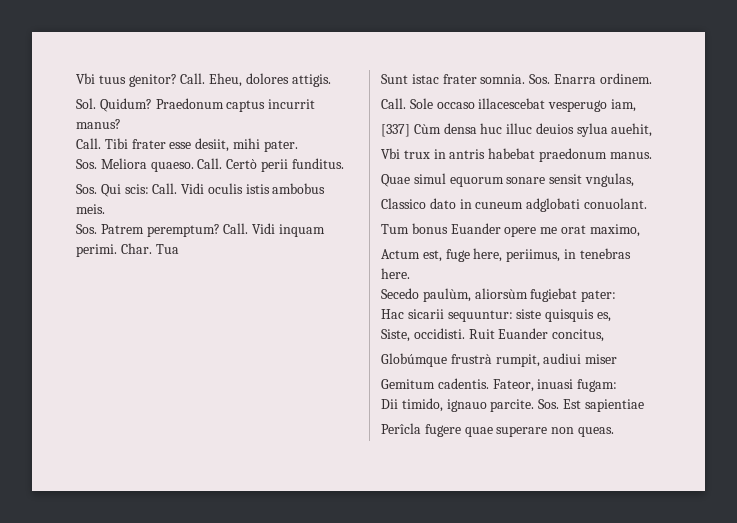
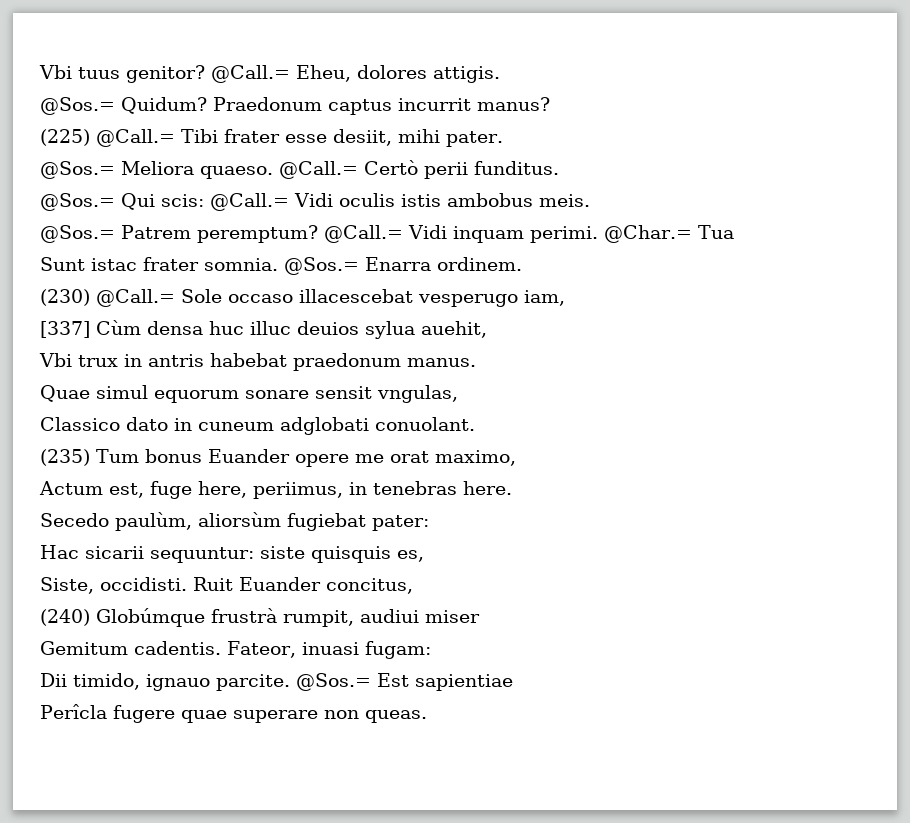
[180,73,206,84] Call. -> [211,65,290,83] @Call.=
[76,98,96,109] Sol. -> [40,97,115,115] @Sos.=
[76,138,101,149] Call. -> [40,129,175,147] (225) @Call.=
[76,159,97,169] Sos. -> [40,161,115,179] @Sos.=
[197,158,223,169] Call. -> [279,161,358,179] @Call.=
[76,184,97,194] Sos. -> [40,193,115,211] @Sos.=
[152,183,178,194] Call. -> [210,193,289,211] @Call.=
[76,224,97,234] Sos. -> [40,225,115,243] @Sos.=
[223,223,249,234] Call. -> [323,225,403,243] @Call.=
[120,243,152,254] Char. -> [603,225,692,243] @Char.=
[529,74,551,84] Sos. -> [284,257,359,275] @Sos.=
[381,98,406,109] Call. -> [40,289,175,307] (230) @Call.=
(647, 203) none -> [40,449,90,466] (235)
(605, 335) none -> [40,609,90,626] (240)
[538,399,560,409] Sos. -> [296,673,371,691] @Sos.=

